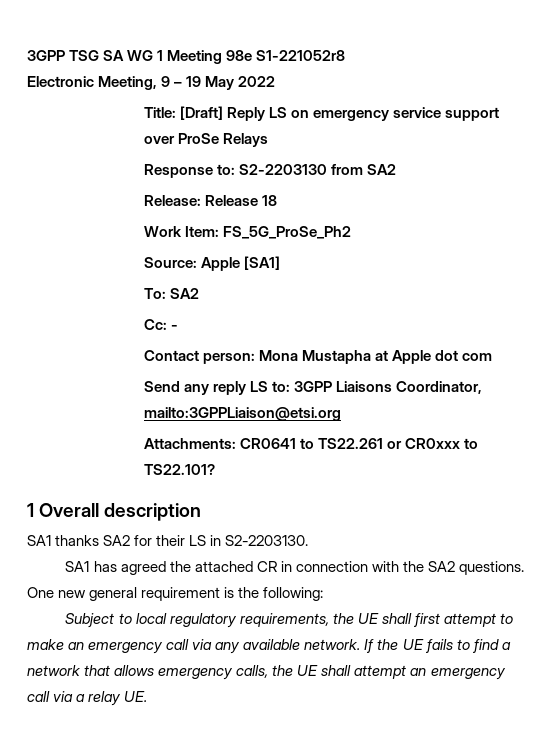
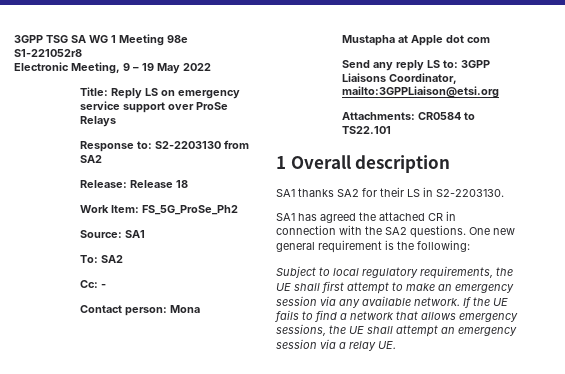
[179,106,223,120] [Draft] -> (109, 91) none
[200,256,280,271] Apple [SA1] -> [125,230,146,238] SA1
[239,438,479,449] [143,464,215,475] CR0641 to TS22.261 or CR0xxx to TS22.101? -> [418,112,476,120] [342,126,392,134] CR0584 to TS22.101
[166,639,190,650] call -> [276,296,317,306] session
[236,665,269,678] calls, -> [276,324,326,336] sessions,
[27,691,50,702] call -> [276,339,317,349] session

